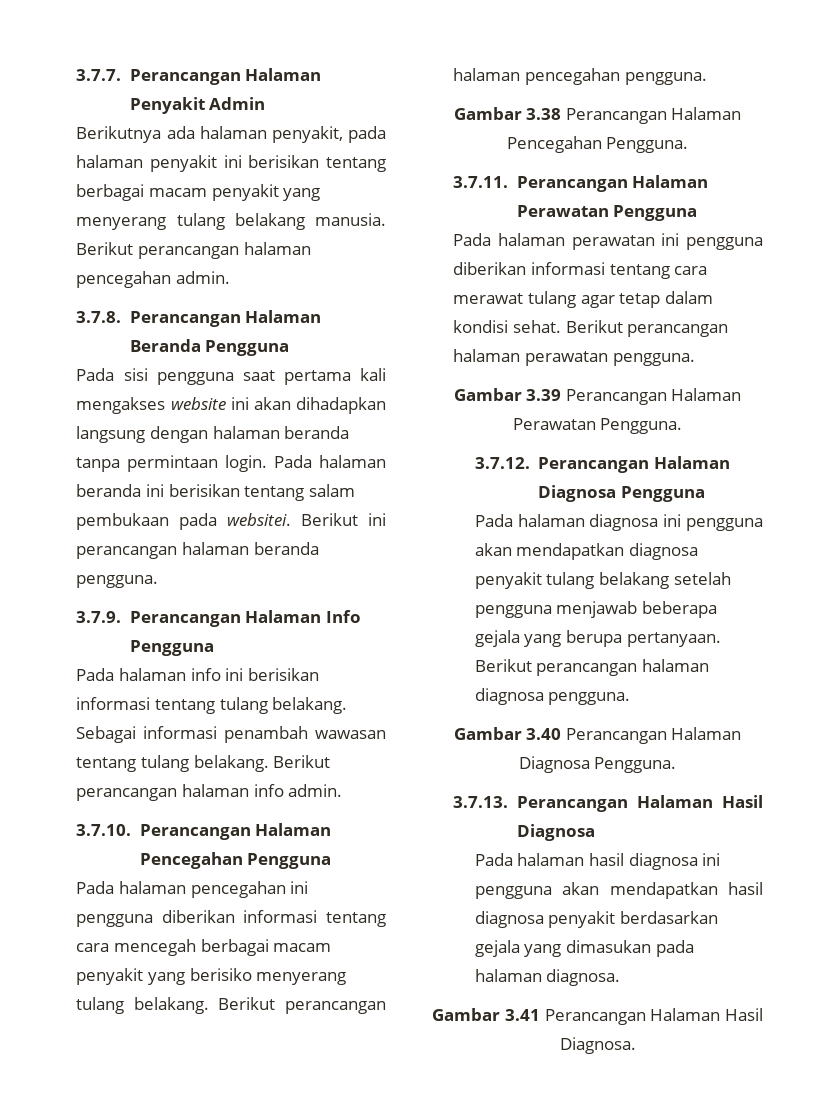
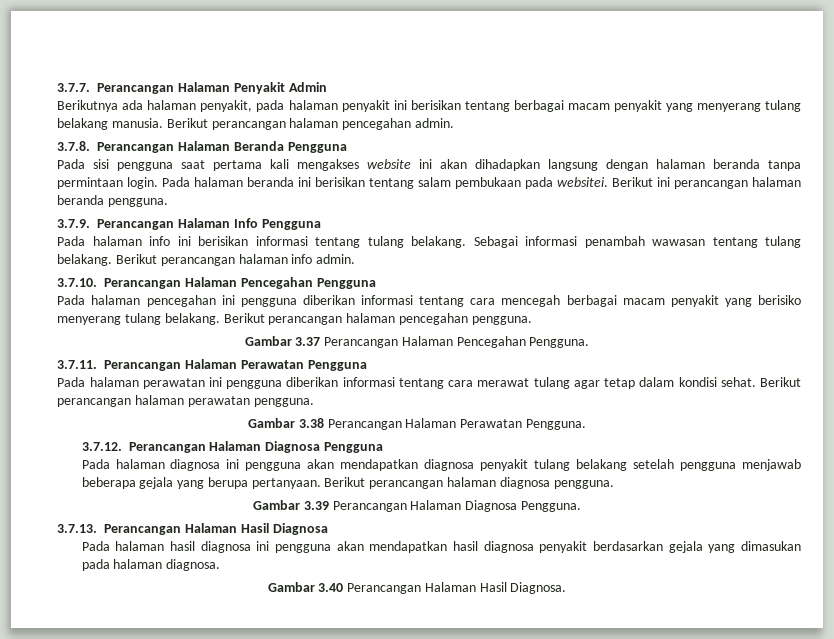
[526,108,562,120] 3.38 -> [295,337,321,346] 3.37
[526,389,562,401] 3.39 -> [298,418,324,428] 3.38
[526,728,562,740] 3.40 -> [303,501,329,510] 3.39
[504,1009,540,1021] 3.41 -> [318,583,344,592] 3.40

